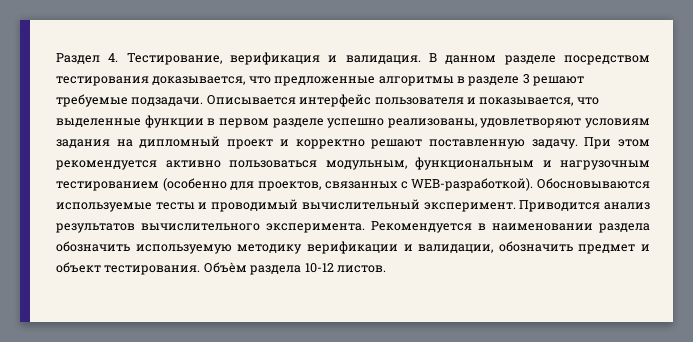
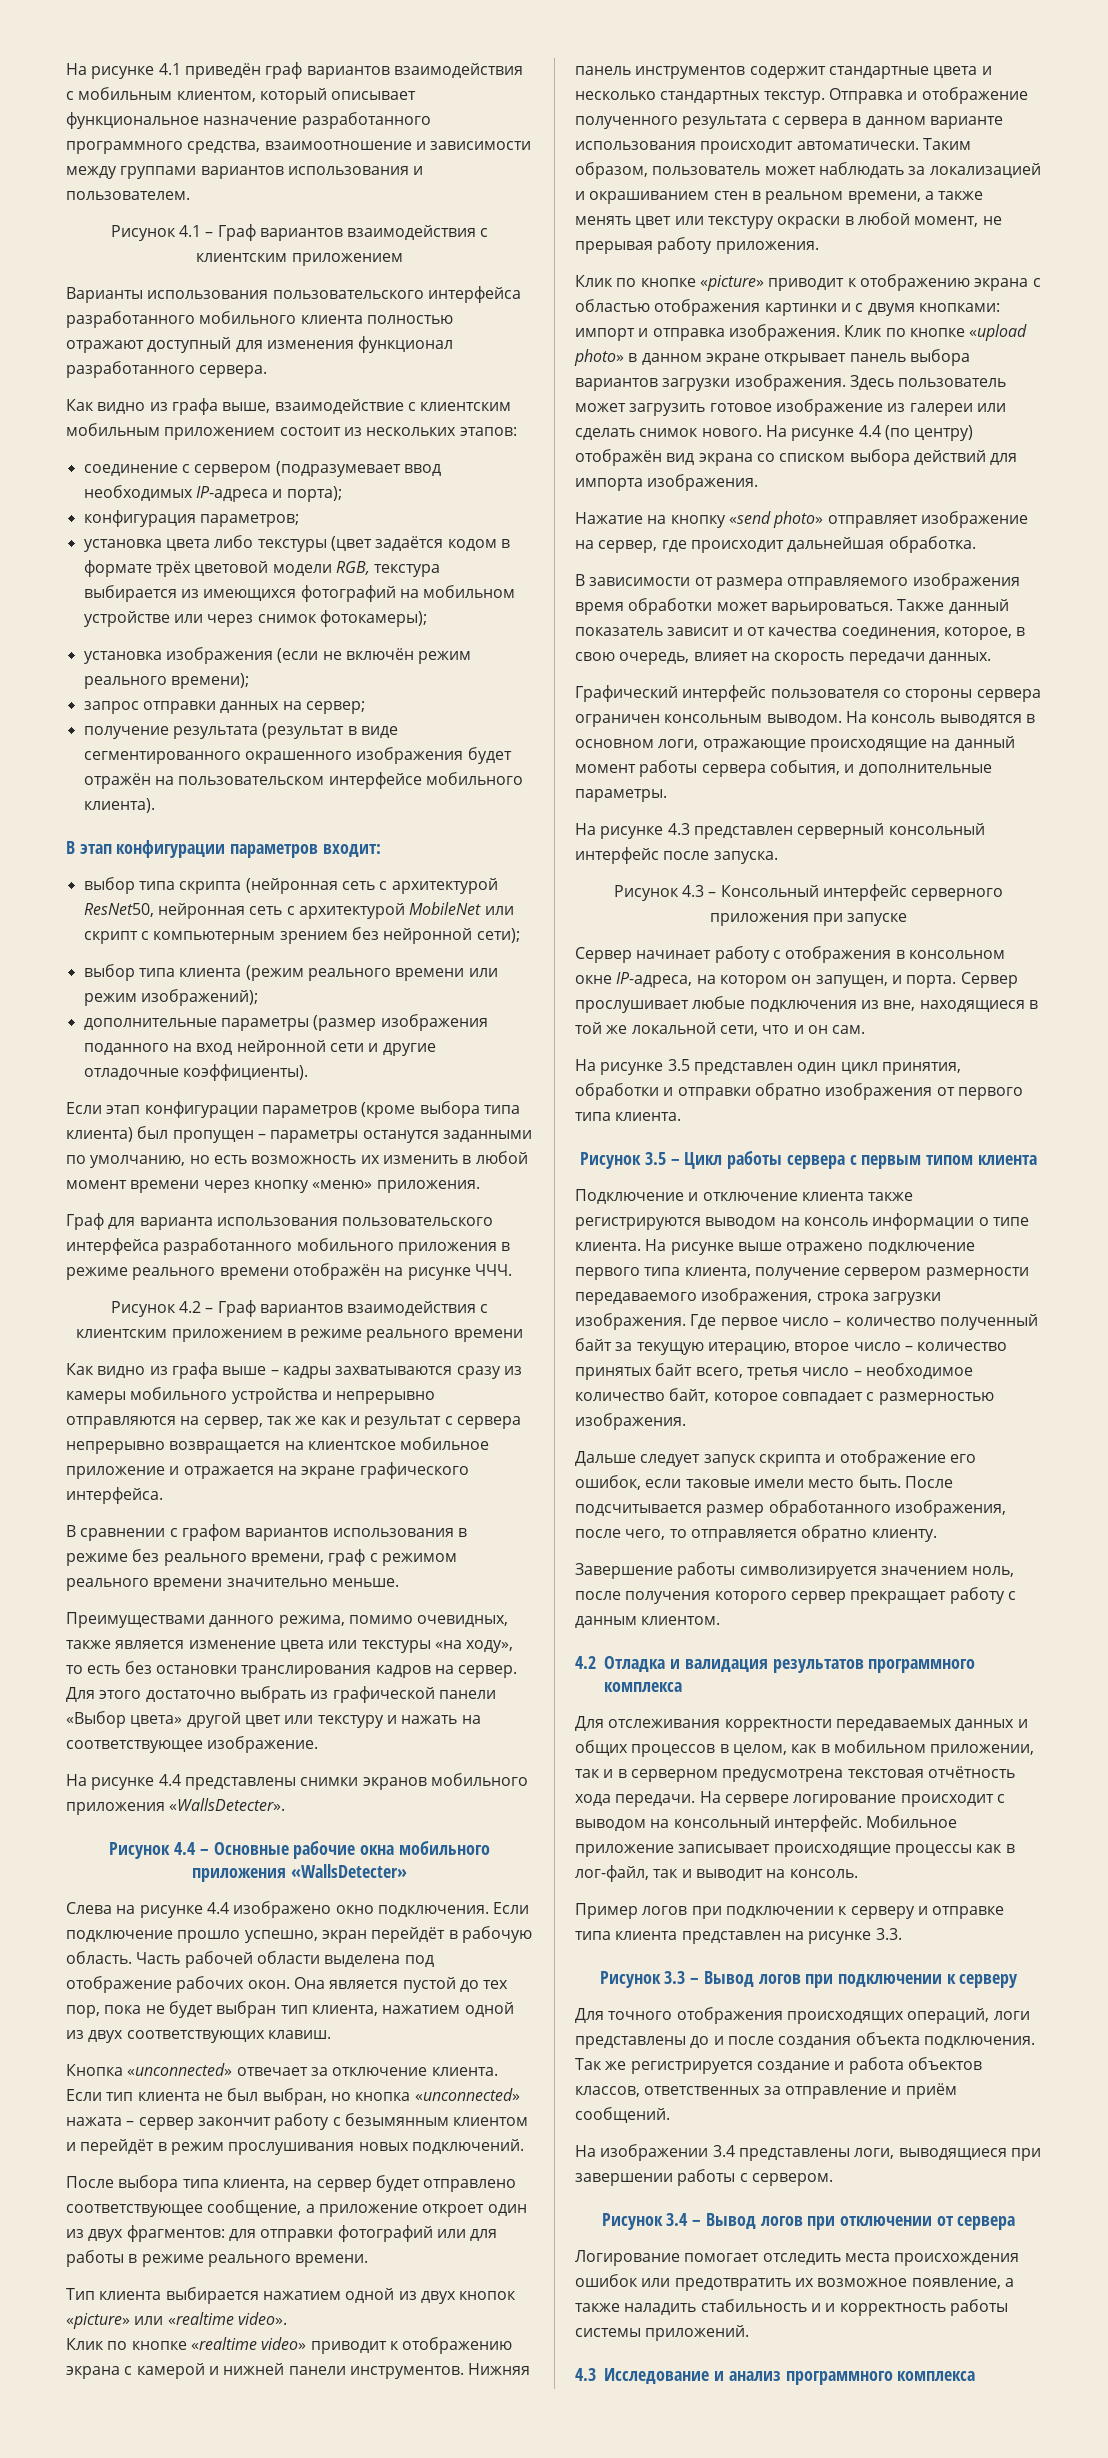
[56,52,650,65] [56,74,584,86] [56,94,599,107] [56,115,650,128] [56,136,650,149] [56,157,650,170] [56,178,650,191] [56,199,650,212] [56,221,650,233] [56,241,650,254] [56,262,386,275] Раздел 4. Тестирование, верификация и валидация. В данном разделе посредством тестирования доказывается, что предложенные алгоритмы в разделе 3 решают требуемые подзадачи. Описывается интерфейс пользователя и показывается, что выделенные функции в первом разделе успешно реализованы, удовлетворяют условиям задания на дипломный проект и корректно решают поставленную задачу. При этом рекомендуется активно пользоваться модульным, функциональным и нагрузочным тестированием (особенно для проектов, связанных с WEB-разработкой). Обосновываются используемые тесты и проводимый вычислительный эксперимент. Приводится анализ результатов вычислительного эксперимента. Рекомендуется в наименовании раздела обозначить используемую методику верификации и валидации, обозначить предмет и объект тестирования. Объѐм раздела 10-12 листов. -> [66,62,523,79] [66,87,417,104] [66,112,431,129] [66,141,532,154] [66,166,424,179] [66,191,190,200] [110,224,489,241] [196,253,403,266] [66,286,521,303] [66,311,453,328] [66,336,454,353] [66,361,268,378] [66,398,512,415] [66,423,517,440] [83,461,441,477] [83,485,342,502] [83,510,299,527] [83,535,510,552] [83,560,441,577] [83,585,516,602] [83,610,427,627] [83,647,472,664] [83,673,249,689] [83,701,365,714] [83,723,398,739] [83,747,512,764] [83,772,523,789] [83,798,155,813] [66,840,381,858] [83,877,498,894] [83,902,514,919] [83,927,520,944] [83,964,498,981] [83,989,258,1006] [83,1014,488,1031] [83,1040,436,1056] [83,1064,308,1081] [66,1101,520,1118] [66,1126,532,1143] [66,1151,528,1168] [66,1180,480,1193] [66,1213,494,1230] [66,1238,511,1255] [66,1263,512,1280] [110,1300,489,1317] [76,1329,523,1342] [66,1362,522,1379] [66,1387,436,1404] [66,1416,521,1429] [66,1437,490,1454] [66,1462,469,1479] [66,1487,163,1504] [66,1524,467,1541] [66,1549,457,1566] [66,1578,399,1591] [66,1612,509,1628] [66,1640,514,1653] [66,1661,518,1678] [66,1686,496,1703] [66,1711,481,1728] [66,1736,319,1753] [66,1773,528,1790] [66,1798,286,1815] [109,1841,490,1859] [192,1864,407,1882] [66,1901,530,1918] [66,1926,532,1943] [66,1951,434,1968] [66,1976,509,1993] [66,2001,514,2018] [66,2030,331,2043] [66,2063,498,2076] [66,2088,520,2105] [66,2113,529,2130] [66,2139,524,2155] [66,2175,517,2192] [66,2200,527,2217] [66,2225,498,2242] [66,2250,369,2267] [66,2287,517,2304] [66,2312,287,2329] [66,2337,513,2354] [66,2363,531,2379] [575,66,992,79] [575,87,1028,104] [575,116,1003,129] [575,138,971,154] [575,162,1041,179] [575,191,984,204] [575,212,1002,229] [575,237,819,254] [575,274,1041,291] [575,299,1000,316] [575,324,1028,341] [574,349,970,366] [575,374,1007,391] [575,399,1006,416] [575,425,974,441] [575,449,1018,466] [575,474,759,491] [575,511,1028,528] [575,536,976,553] [575,573,1020,590] [575,598,1009,615] [575,627,1026,640] [575,652,991,665] [575,685,1041,702] [575,711,1035,727] [575,736,1015,752] [575,760,992,777] [575,789,667,802] [575,823,985,839] [575,847,778,864] [613,884,1004,901] [709,913,908,926] [575,946,1005,963] [575,972,1018,988] [575,996,1038,1013] [575,1022,866,1036] [575,1059,961,1075] [575,1083,1023,1100] [575,1112,682,1121] [580,1151,1037,1169] [575,1189,914,1204] [575,1213,1029,1230] [575,1239,975,1255] [575,1267,1029,1280] [575,1288,941,1305] [575,1313,1038,1330] [575,1338,1008,1355] [575,1363,973,1380] [575,1388,994,1405] [575,1413,686,1430] [575,1450,976,1467] [575,1475,953,1490] [575,1500,1006,1517] [575,1525,937,1542] [575,1562,1015,1579] [575,1587,1016,1604] [575,1616,721,1628] [575,1656,976,1673] [604,1682,683,1692] [575,1716,1028,1732] [575,1740,1035,1757] [575,1766,1015,1782] [575,1791,1005,1807] [575,1815,958,1832] [575,1844,1015,1857] [575,1865,858,1882] [575,1903,1005,1919] [575,1928,902,1944] [599,1971,1019,1988] [575,2007,1030,2024] [575,2032,1035,2049] [575,2057,982,2074] [575,2083,957,2099] [575,2107,670,2123] [575,2144,1041,2161] [575,2169,833,2186] [601,2213,1016,2230] [575,2250,1020,2266] [575,2274,1014,2291] [575,2299,1008,2316] [575,2325,750,2341] [575,2368,976,2385] На рисунке 4.1 приведён граф вариантов взаимодействия с мобильным клиентом, который описывает функциональное назначение разработанного программного средства, взаимоотношение и зависимости между группами вариантов использования и пользователем. // Рисунок 4.1 – Граф вариантов взаимодействия с клиентским приложением // Варианты использования пользовательского интерфейса разработанного мобильного клиента полностью отражают доступный для изменения функционал разработанного сервера. // Как видно из графа выше, взаимодействие с клиентским мобильным приложением состоит из нескольких этапов: // соединение с сервером (подразумевает ввод необходимых IP-адреса и порта); // конфигурация параметров; // установка цвета либо текстуры (цвет задаётся кодом в формате трёх цветовой модели RGB, текстура выбирается из имеющихся фотографий на мобильном устройстве или через снимок фотокамеры); // установка изображения (если не включён режим реального времени); // запрос отправки данных на сервер; // получение результата (результат в виде сегментированного окрашенного изображения будет отражён на пользовательском интерфейсе мобильного клиента). // В этап конфигурации параметров входит: // выбор типа скрипта (нейронная сеть с архитектурой ResNet50, нейронная сеть с архитектурой MobileNet или скрипт с компьютерным зрением без нейронной сети); // выбор типа клиента (режим реального времени или режим изображений); // дополнительные параметры (размер изображения поданного на вход нейронной сети и другие отладочные коэффициенты). // Если этап конфигурации параметров (кроме выбора типа клиента) был пропущен – параметры останутся заданными по умолчанию, но есть возможность их изменить в любой момент времени через кнопку «меню» приложения. // Граф для варианта использования пользовательского интерфейса разработанного мобильного приложения в режиме реального времени отображён на рисунке ЧЧЧ. // Рисунок 4.2 – Граф вариантов взаимодействия с клиентским приложением в режиме реального времени // Как видно из графа выше – кадры захватываются сразу из камеры мобильного устройства и непрерывно отправляются на сервер, так же как и результат с сервера непрерывно возвращается на клиентское мобильное приложение и отражается на экране графического интерфейса. // В сравнении с графом вариантов использования в режиме без реального времени, граф с режимом реального времени значительно меньше. // Преимуществами данного режима, помимо очевидных, также является изменение цвета или текстуры «на ходу», то есть без остановки транслирования кадров на сервер. Для этого достаточно выбрать из графической панели «Выбор цвета» другой цвет или текстуру и нажать на соответствующее изображение. // На рисунке 4.4 представлены снимки экранов мобильного приложения «WallsDetecter». // Рисунок 4.4 – Основные рабочие окна мобильного приложения «WallsDetecter» // Слева на рисунке 4.4 изображено окно подключения. Если подключение прошло успешно, экран перейдёт в рабочую область. Часть рабочей области выделена под отображение рабочих окон. Она является пустой до тех пор, пока не будет выбран тип клиента, нажатием одной из двух соответствующих клавиш. // Кнопка «unconnected» отвечает за отключение клиента. Если тип клиента не был выбран, но кнопка «unconnected» нажата – сервер закончит работу с безымянным клиентом и перейдёт в режим прослушивания новых подключений. // После выбора типа клиента, на сервер будет отправлено соответствующее сообщение, а приложение откроет один из двух фрагментов: для отправки фотографий или для работы в режиме реального времени. // Тип клиента выбирается нажатием одной из двух кнопок «picture» или «realtime video». // Клик по кнопке «realtime video» приводит к отображению экрана с камерой и нижней панели инструментов. Нижняя панель инструментов содержит стандартные цвета и несколько стандартных текстур. Отправка и отображение полученного результата с сервера в данном варианте использования происходит автоматически. Таким образом, пользователь может наблюдать за локализацией и окрашиванием стен в реальном времени, а также менять цвет или текстуру окраски в любой момент, не прерывая работу приложения. // Клик по кнопке «picture» приводит к отображению экрана с областью отображения картинки и с двумя кнопками: импорт и отправка изображения. Клик по кнопке «upload photo» в данном экране открывает панель выбора вариантов загрузки изображения. Здесь пользователь может загрузить готовое изображение из галереи или сделать снимок нового. На рисунке 4.4 (по центру) отображён вид экрана со списком выбора действий для импорта изображения. // Нажатие на кнопку «send photo» отправляет изображение на сервер, где происходит дальнейшая обработка. // В зависимости от размера отправляемого изображения время обработки может варьироваться. Также данный показатель зависит и от качества соединения, которое, в свою очередь, влияет на скорость передачи данных. // Графический интерфейс пользователя со стороны сервера ограничен консольным выводом. На консоль выводятся в основном логи, отражающие происходящие на данный момент работы сервера события, и дополнительные параметры. // На рисунке 4.3 представлен серверный консольный интерфейс после запуска. // Рисунок 4.3 – Консольный интерфейс серверного приложения при запуске // Сервер начинает работу с отображения в консольном окне IP-адреса, на котором он запущен, и порта. Сервер прослушивает любые подключения из вне, находящиеся в той же локальной сети, что и он сам. // На рисунке 3.5 представлен один цикл принятия, обработки и отправки обратно изображения от первого типа клиента. // Рисунок 3.5 – Цикл работы сервера с первым типом клиента // Подключение и отключение клиента также регистрируются выводом на консоль информации о типе клиента. На рисунке выше отражено подключение первого типа клиента, получение сервером размерности передаваемого изображения, строка загрузки изображения. Где первое число – количество полученный байт за текущую итерацию, второе число – количество принятых байт всего, третья число – необходимое количество байт, которое совпадает с размерностью изображения. // Дальше следует запуск скрипта и отображение его ошибок, если таковые имели место быть. После подсчитывается размер обработанного изображения, после чего, то отправляется обратно клиенту. // Завершение работы символизируется значением ноль, после получения которого сервер прекращает работу с данным клиентом. // 4.2 Отладка и валидация результатов программного комплекса // Для отслеживания корректности передаваемых данных и общих процессов в целом, как в мобильном приложении, так и в серверном предусмотрена текстовая отчётность хода передачи. На сервере логирование происходит с выводом на консольный интерфейс. Мобильное приложение записывает происходящие процессы как в лог-файл, так и выводит на консоль. // Пример логов при подключении к серверу и отправке типа клиента представлен на рисунке 3.3. // Рисунок 3.3 – Вывод логов при подключении к серверу // Для точного отображения происходящих операций, логи представлены до и после создания объекта подключения. Так же регистрируется создание и работа объектов классов, ответственных за отправление и приём сообщений. // На изображении 3.4 представлены логи, выводящиеся при завершении работы с сервером. // Рисунок 3.4 – Вывод логов при отключении от сервера // Логирование помогает отследить места происхождения ошибок или предотвратить их возможное появление, а также наладить стабильность и и корректность работы системы приложений. // 4.3 Исследование и анализ программного комплекса

